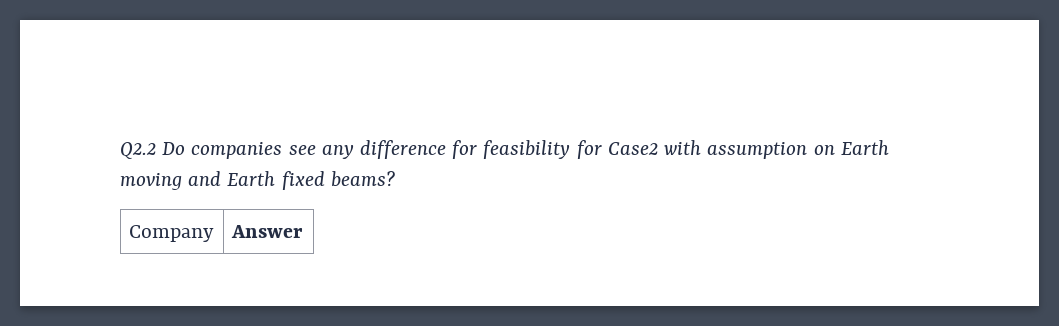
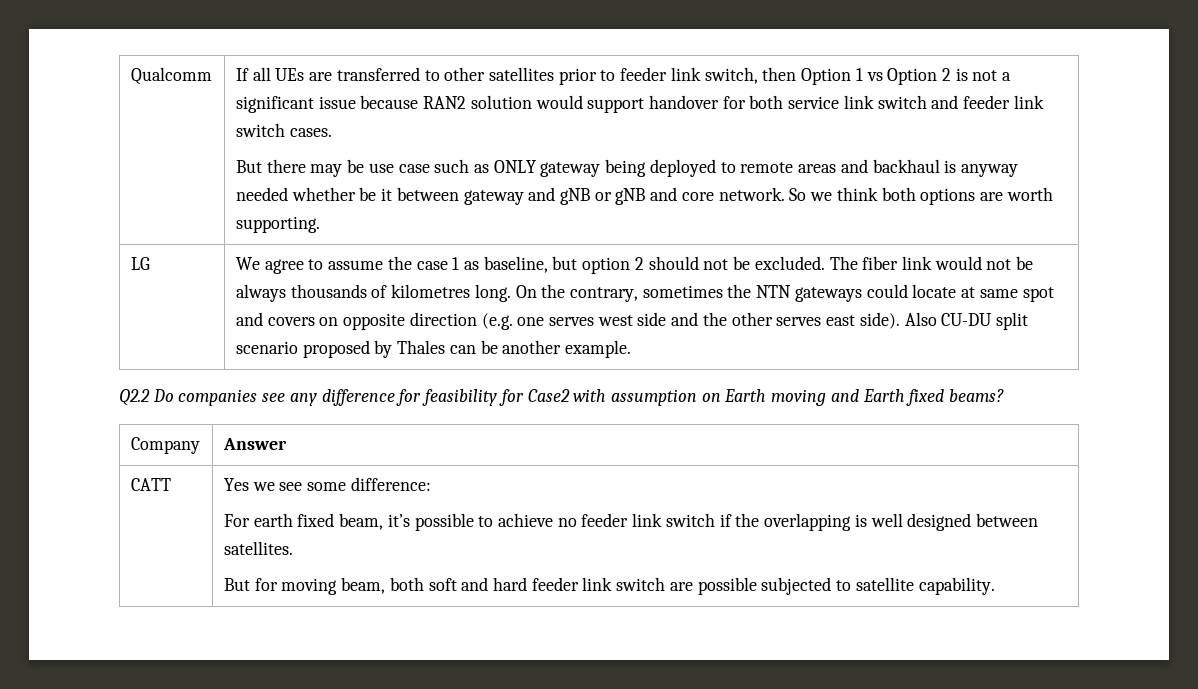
(120, 150) none -> [130,67,212,85] [235,67,1012,85] [235,95,1044,113] [235,123,332,137] [235,159,1019,177] [235,187,1053,205] [235,216,320,233] [130,257,150,270] [235,256,1034,274] [235,284,1054,302] [235,312,1029,330] [235,340,632,358] Qualcomm | If all UEs are transferred to other satellites prior to feeder link switch, then Option 1 vs Option 2 is not a significant issue because RAN2 solution would support handover for both service link switch and feeder link switch cases. // But there may be use case such as ONLY gateway being deployed to remote areas and backhaul is anyway needed whether be it between gateway and gNB or gNB and core network. So we think both options are worth supporting. // LG | We agree to assume the case 1 as baseline, but option 2 should not be excluded. The fiber link would not be always thousands of kilometres long. On the contrary, sometimes the NTN gateways could locate at same spot and covers on opposite direction (e.g. one serves west side and the other serves east side). Also CU-DU split scenario proposed by Thales can be another example. //
(304, 231) none -> [130,478,171,491] [223,477,431,491] [223,513,1039,531] [223,541,293,555] [223,577,995,595] // CATT | Yes we see some difference: // For earth fixed beam, it’s possible to achieve no feeder link switch if the overlapping is well designed between satellites. // But for moving beam, both soft and hard feeder link switch are possible subjected to satellite capability.

